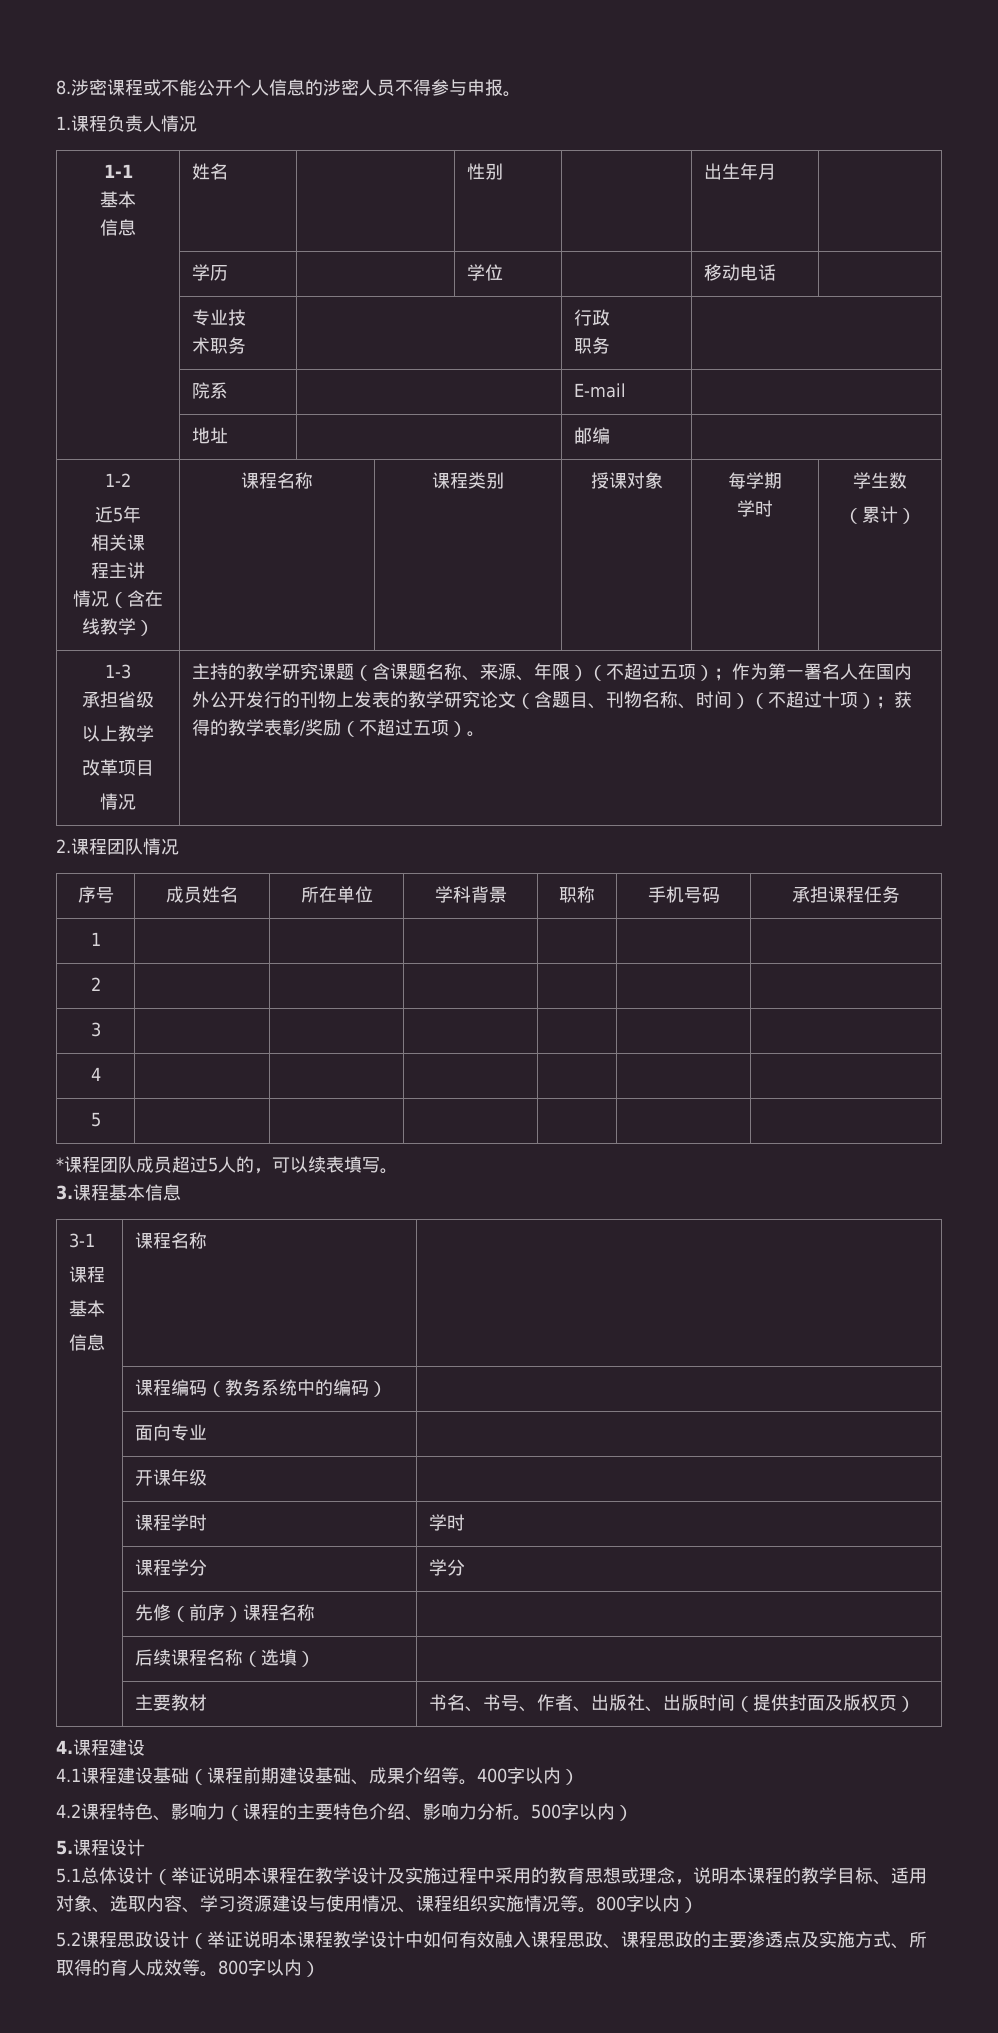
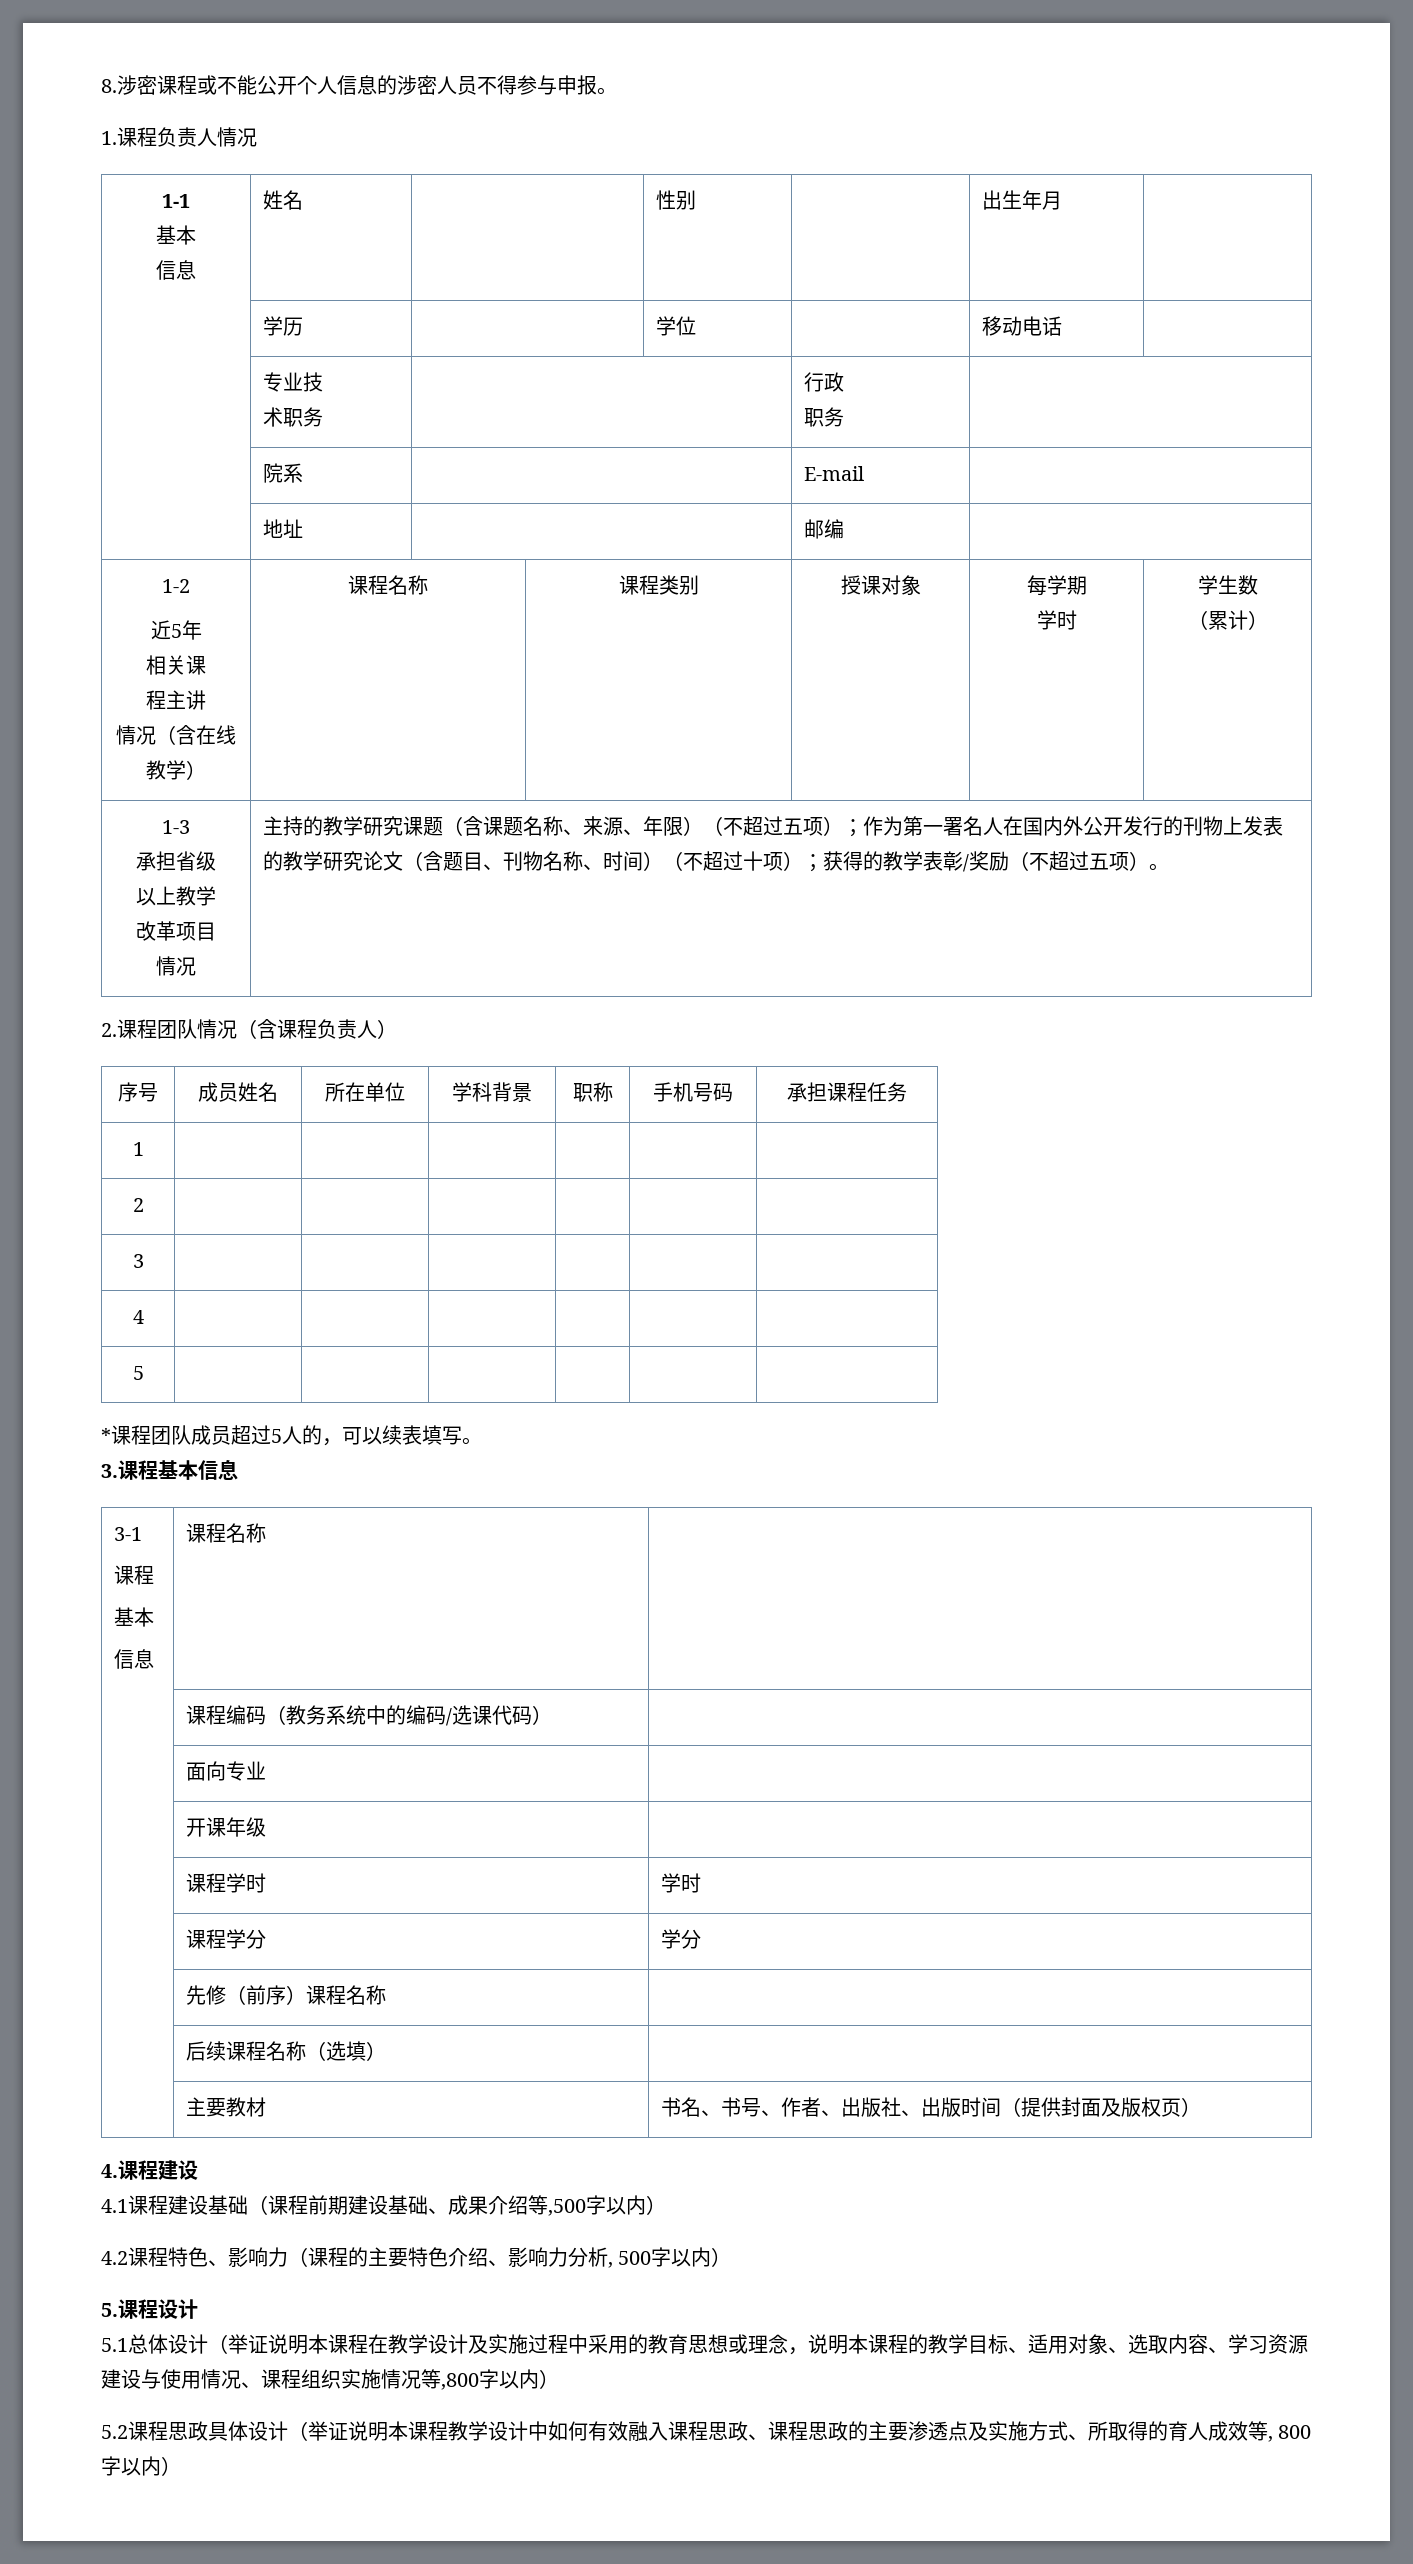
(179, 846) none -> [237,1019,397,1039] （含课程负责人）
(369, 1388) none -> [445,1705,532,1726] /选课代码
[459,1768,507,1785] 。400 -> [548,2199,586,2216] ,500
[513,1815,531,1821] 。 -> [608,2262,613,2268] ,
[578,1896,626,1913] 。800 -> [441,2373,479,2390] ,800
(153, 1939) none -> [208,2421,248,2441] 具体
[200,1971,218,1977] 。 -> [1268,2436,1273,2442] ,

